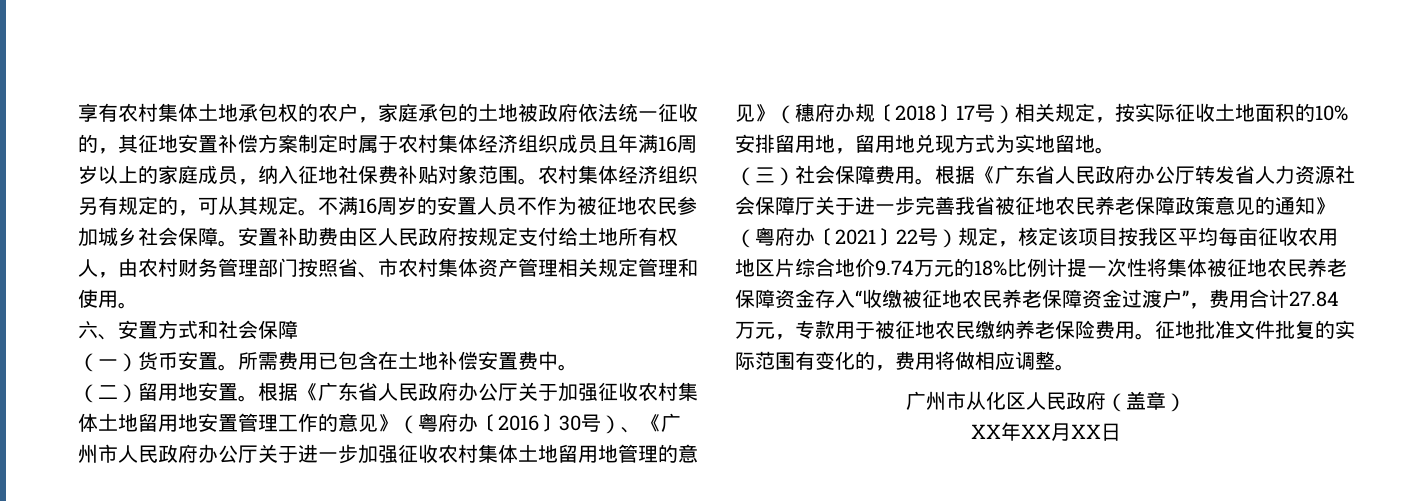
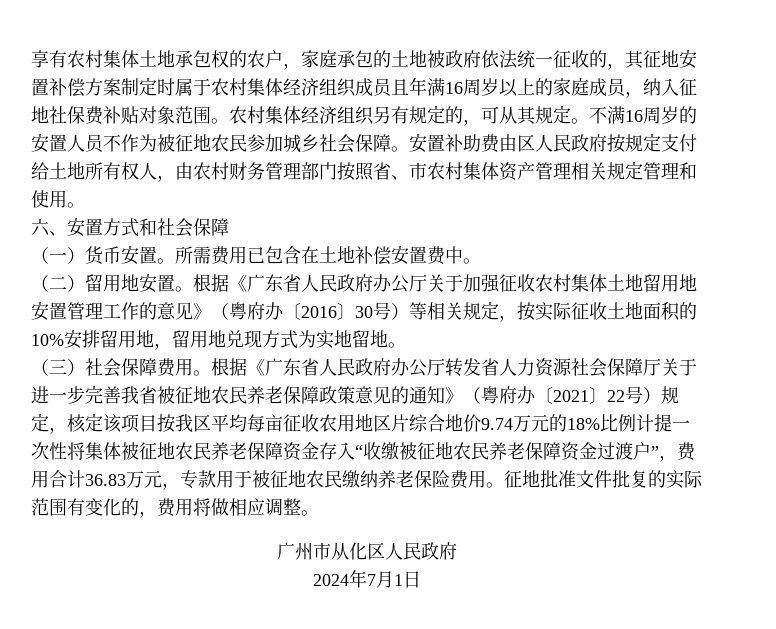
[621,413,681,433] [78,444,698,464] [735,103,1015,124] 、《广州市人民政府办公厅关于进一步加强征收农村集体土地留用地管理的意见》（穗府办规〔2018〕17号） -> [409,302,427,320] 等
[1289,291,1339,307] 27.84 -> [85,474,126,486] 36.83
[1105,391,1186,412] [970,422,1101,441] （盖章） // XX年XX月XX -> [312,569,403,588] // 2024年7月1

